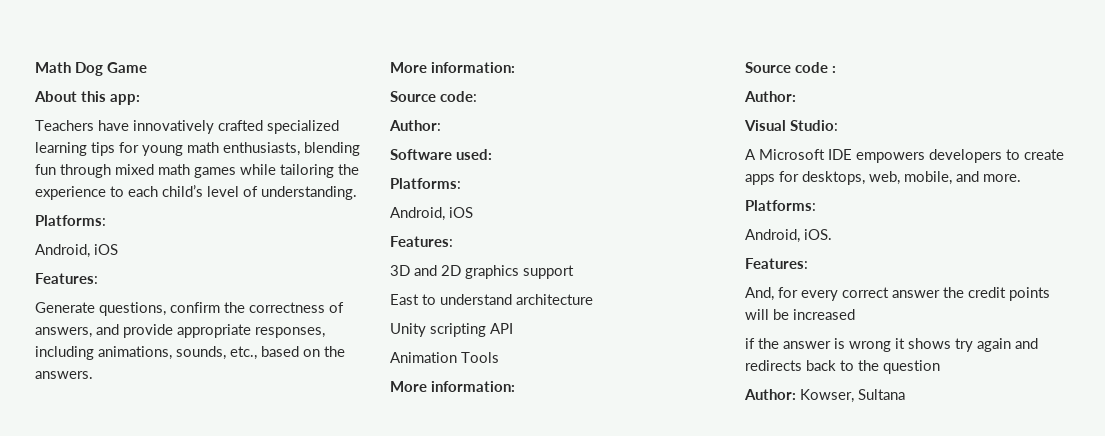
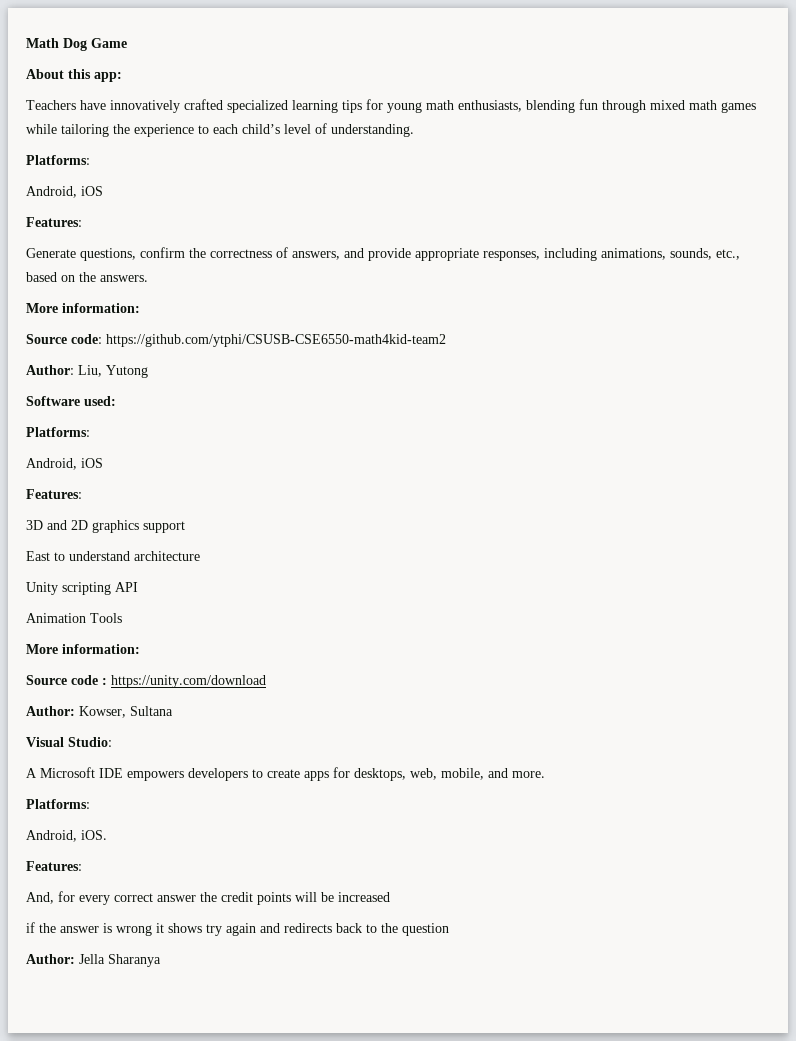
[389,120,441,131] // Author: -> [106,334,446,347] [26,365,148,378] https://github.com/ytphi/CSUSB-CSE6550-math4kid-team2 // Author: Liu, Yutong
[744,91,796,102] // Author: -> [111,675,266,688] [26,706,173,718] https://unity.com/download // Author: Kowser, Sultana
[800,389,905,403] Kowser, Sultana -> [79,954,161,967] Jella Sharanya

